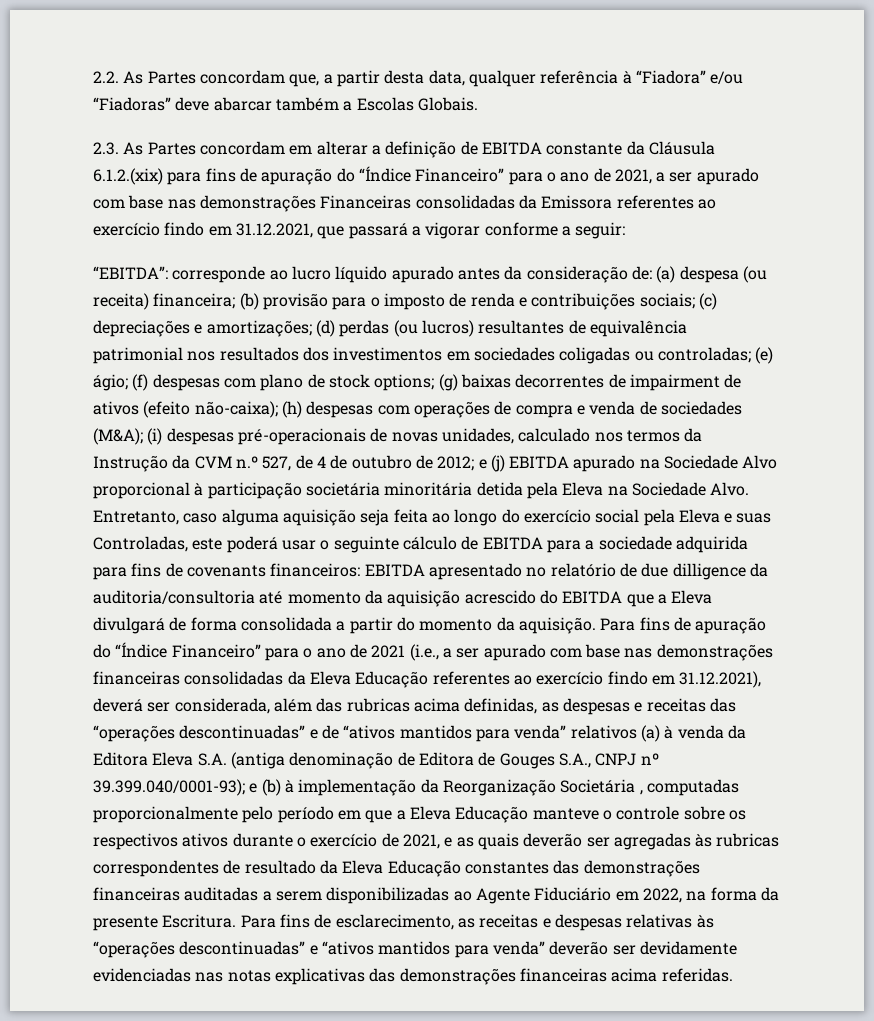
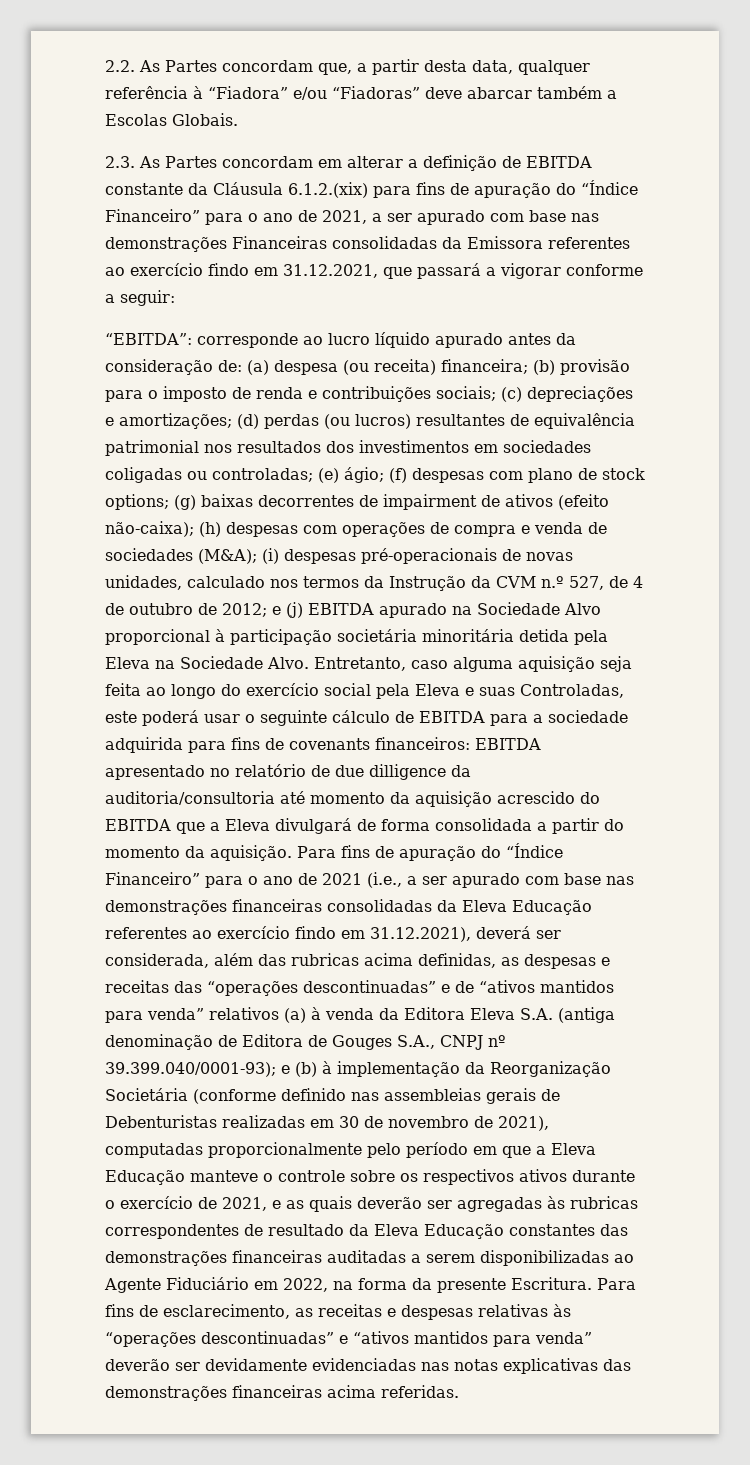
[639,790,643,795] , -> [193,1088,560,1104] [105,1115,549,1131] (conforme definido nas assembleias gerais de Debenturistas realizadas em 30 de novembro de 2021),

